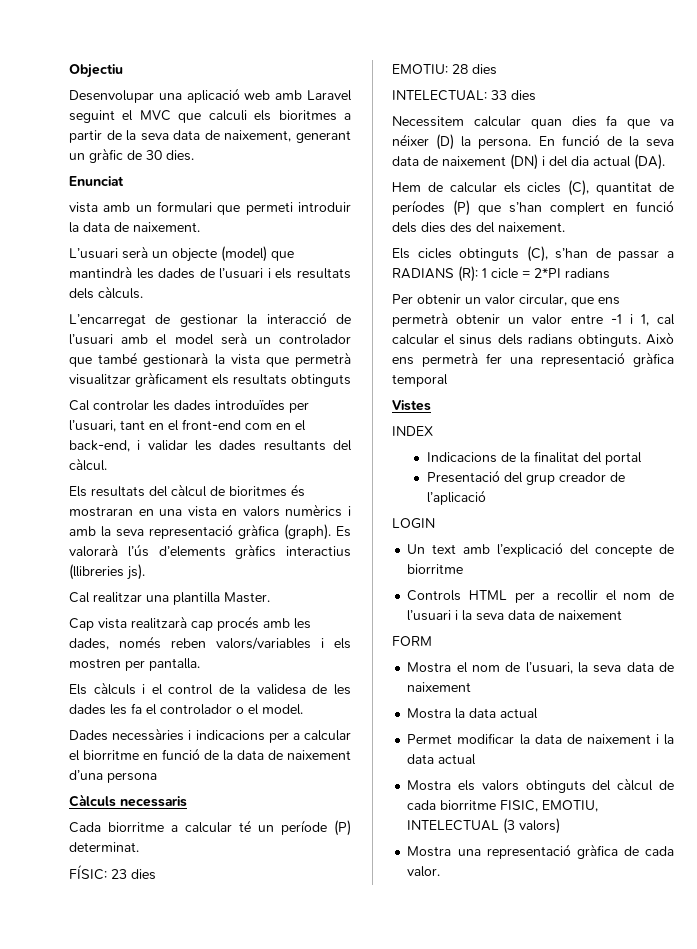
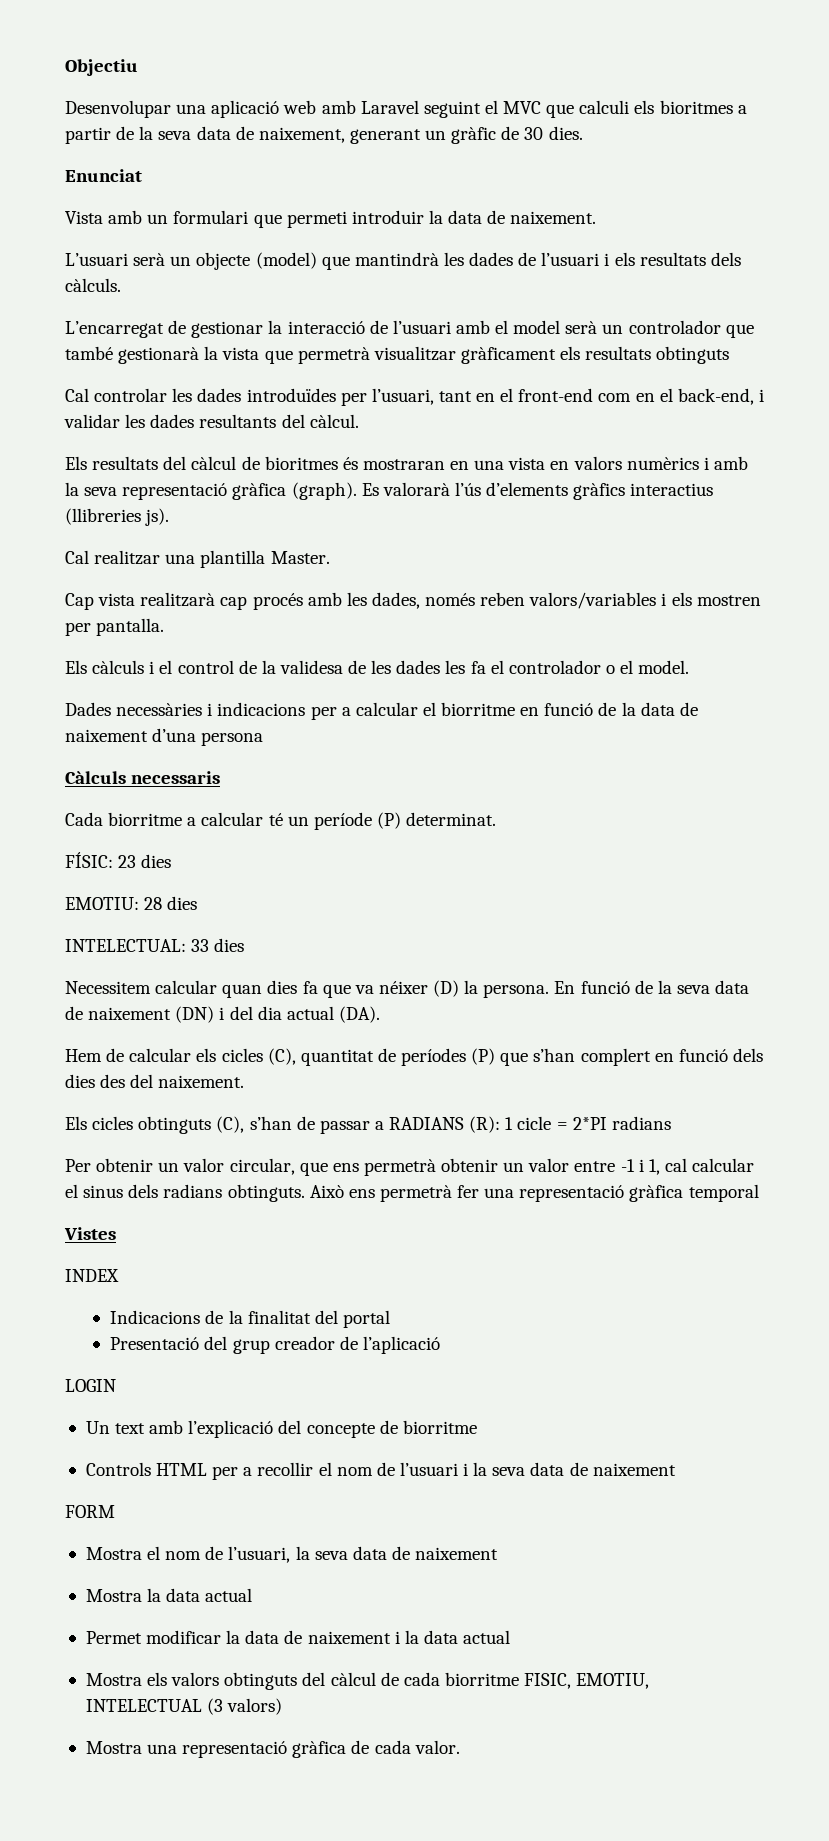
[69,202,98,213] vista -> [65,211,103,224] Vista

